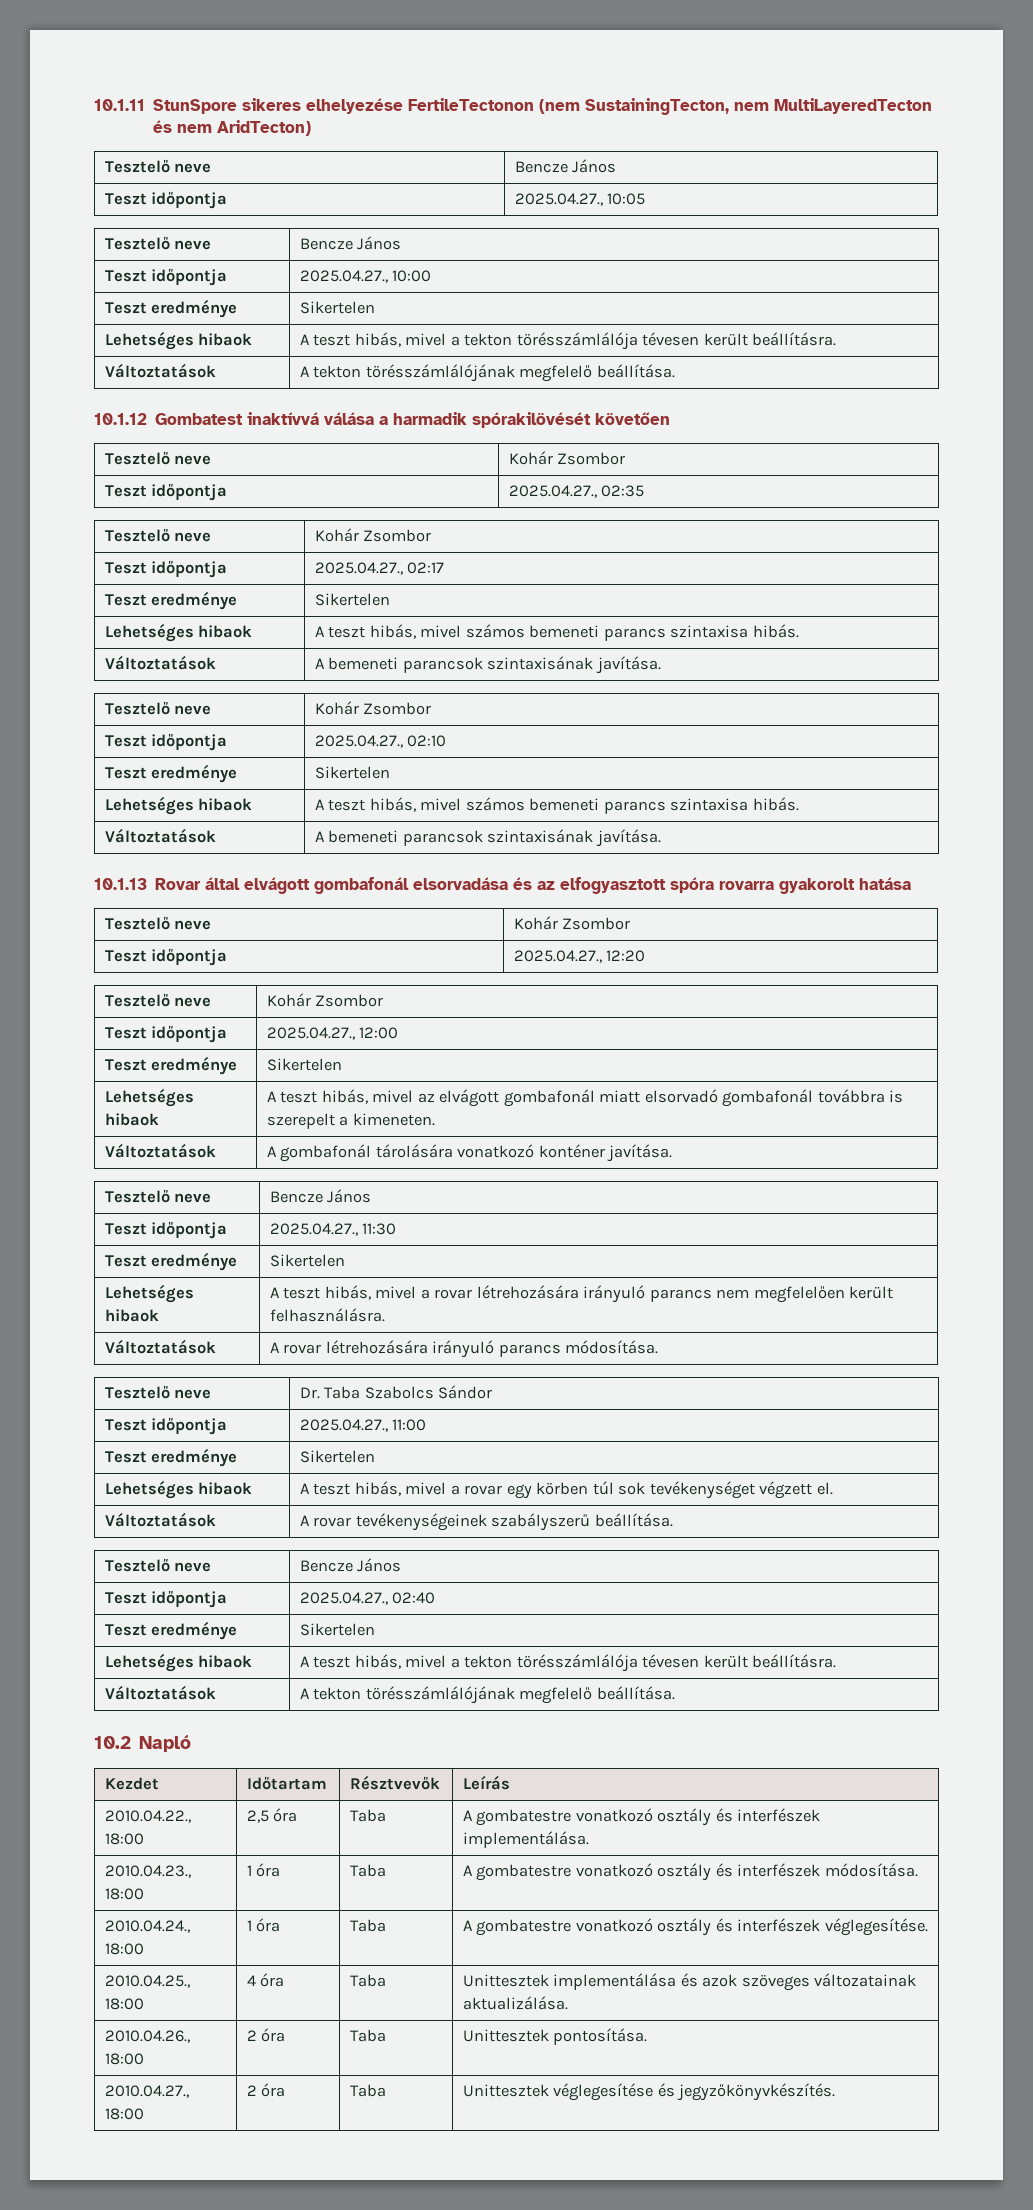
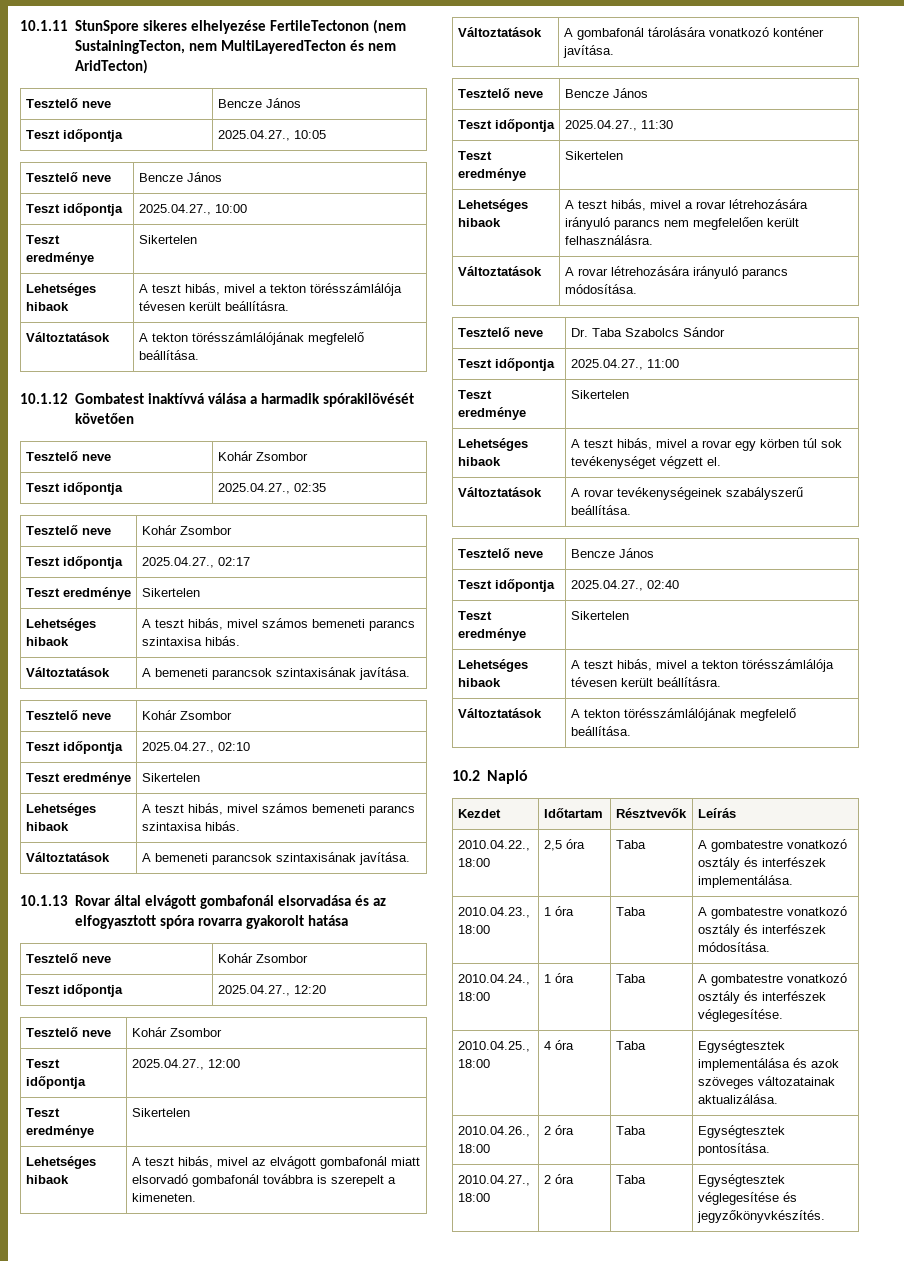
[463,1974,550,1987] Unittesztek -> [697,1040,785,1053] Egységtesztek
[463,2029,550,2042] Unittesztek -> [697,1125,785,1138] Egységtesztek
[463,2084,550,2097] Unittesztek -> [697,1174,785,1187] Egységtesztek

